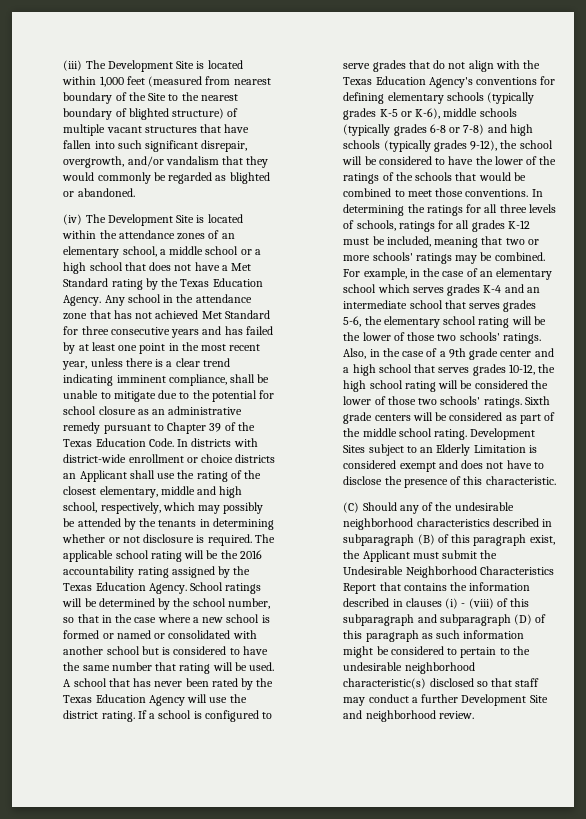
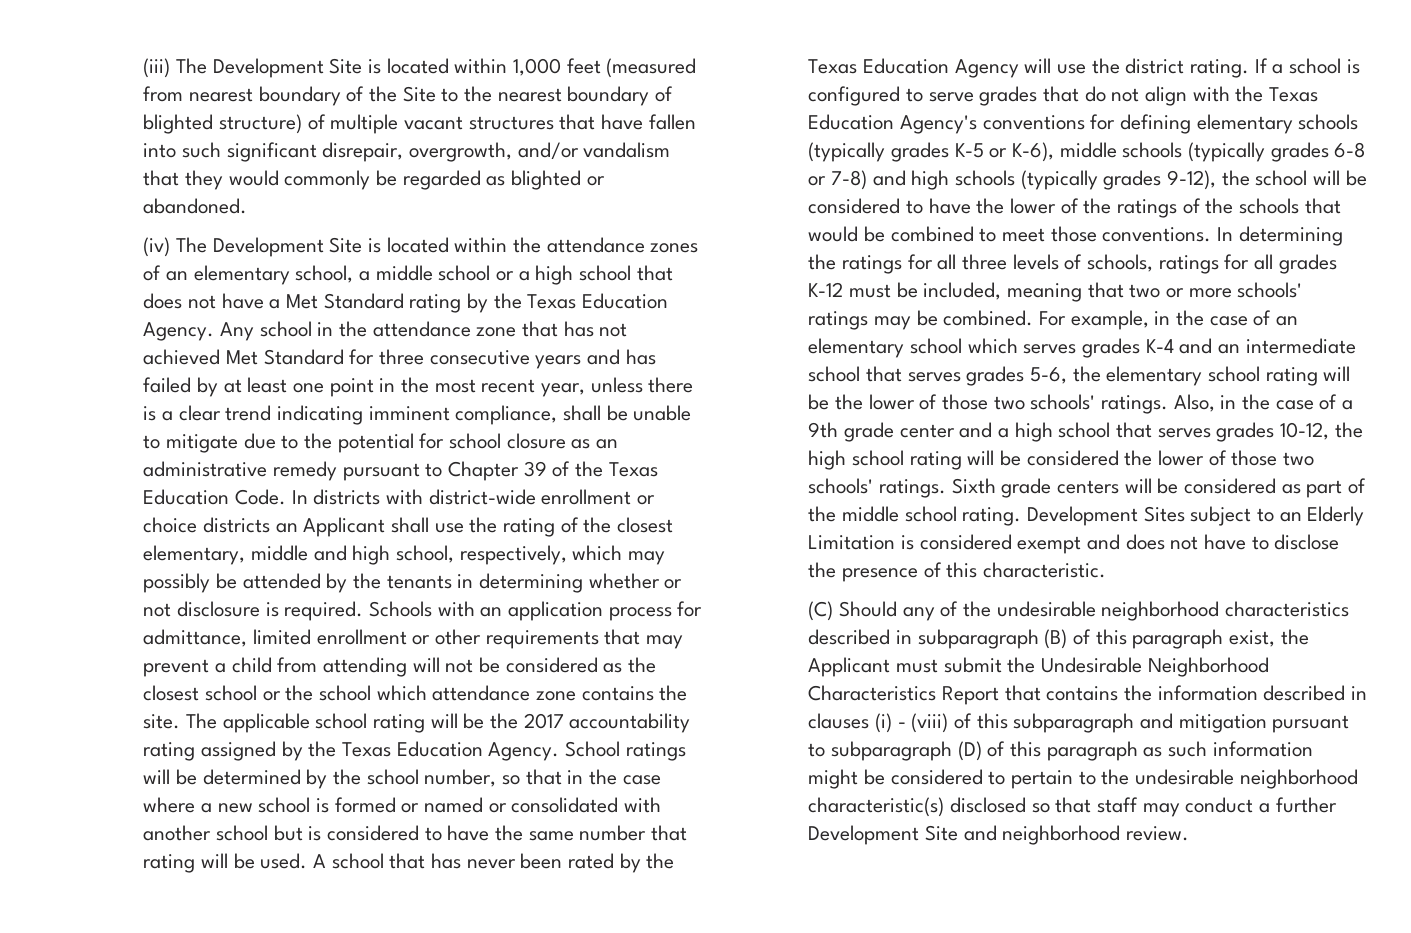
(252, 540) none -> [368,601,703,621] [143,629,683,649] [143,657,656,677] [143,685,688,701] [143,714,181,729] Schools with an application process for admittance, limited enrollment or other requirements that may prevent a child from attending will not be considered as the closest school or the school which attendance zone contains the site.
[239,550,262,559] 2016 -> [523,713,564,729] 2017
(437, 618) none -> [1178,714,1350,733] [808,743,826,757] mitigation pursuant to

